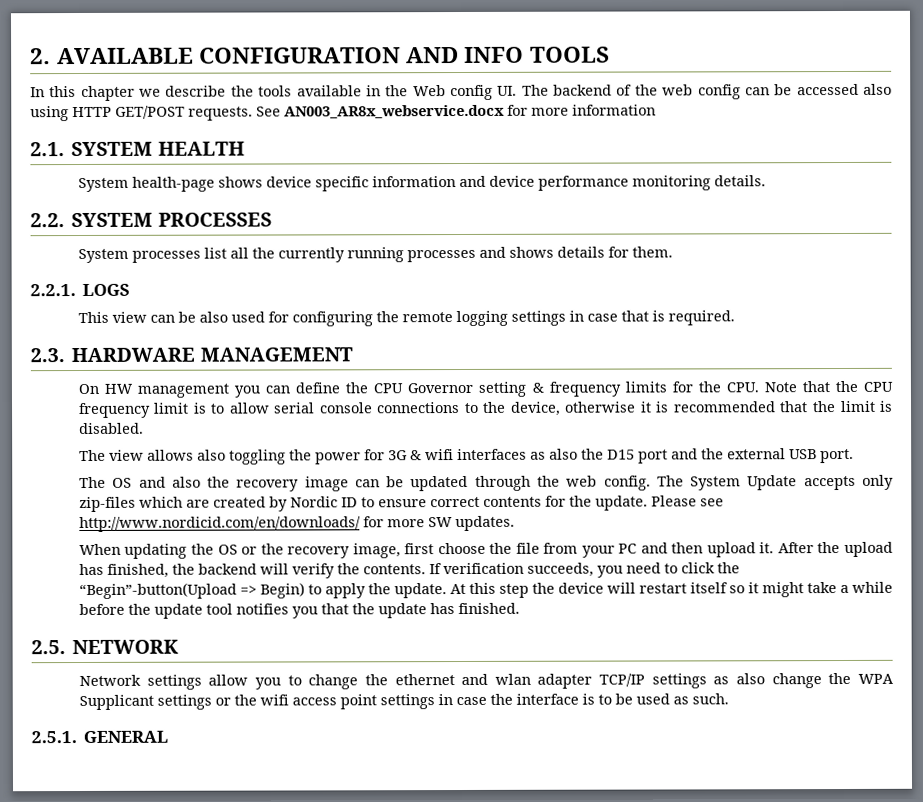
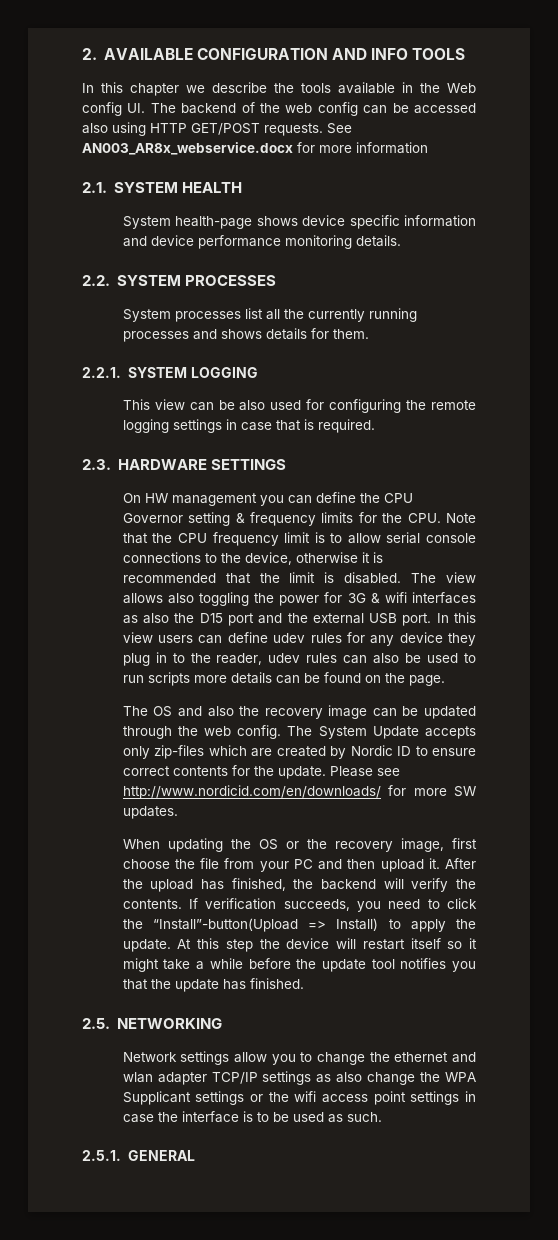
[82,283,131,296] LOGS -> [127,367,258,378] SYSTEM LOGGING
[199,347,353,362] MANAGEMENT -> [210,459,286,470] SETTINGS
(144, 428) // -> (402, 578) none
(854, 456) none -> [436,612,476,623] [122,632,476,646] [122,652,476,666] [122,672,445,686] In this view users can define udev rules for any device they plug in to the reader, udev rules can also be used to run scripts more details can be found on the page.
[78,582,305,600] “Begin”-button(Upload => Begin) -> [152,918,379,932] “Install”-button(Upload => Install)
[72,639,180,655] NETWORK -> [116,1018,222,1029] NETWORKING

